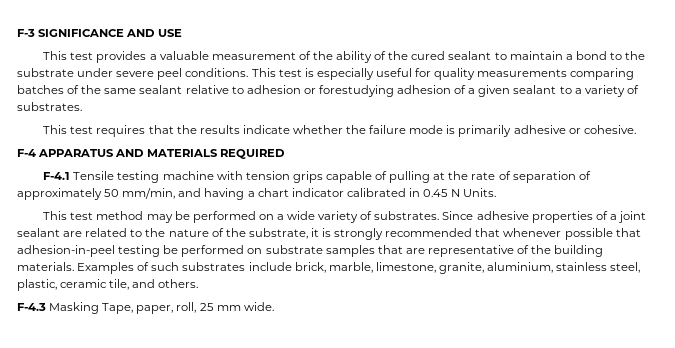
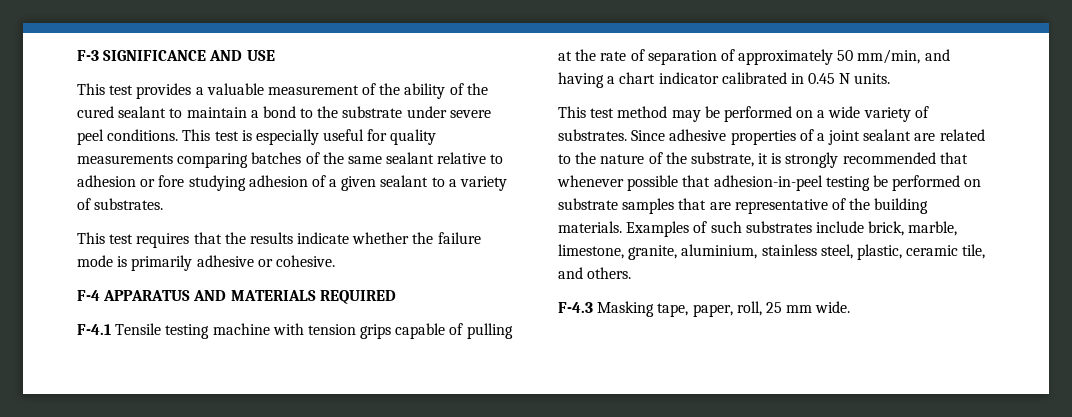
[318,85,394,97] forestudying -> [158,175,246,191] fore studying
[463,188,497,197] Units. -> [854,73,891,84] units.
[102,303,134,314] Tape, -> [657,303,689,317] tape,

